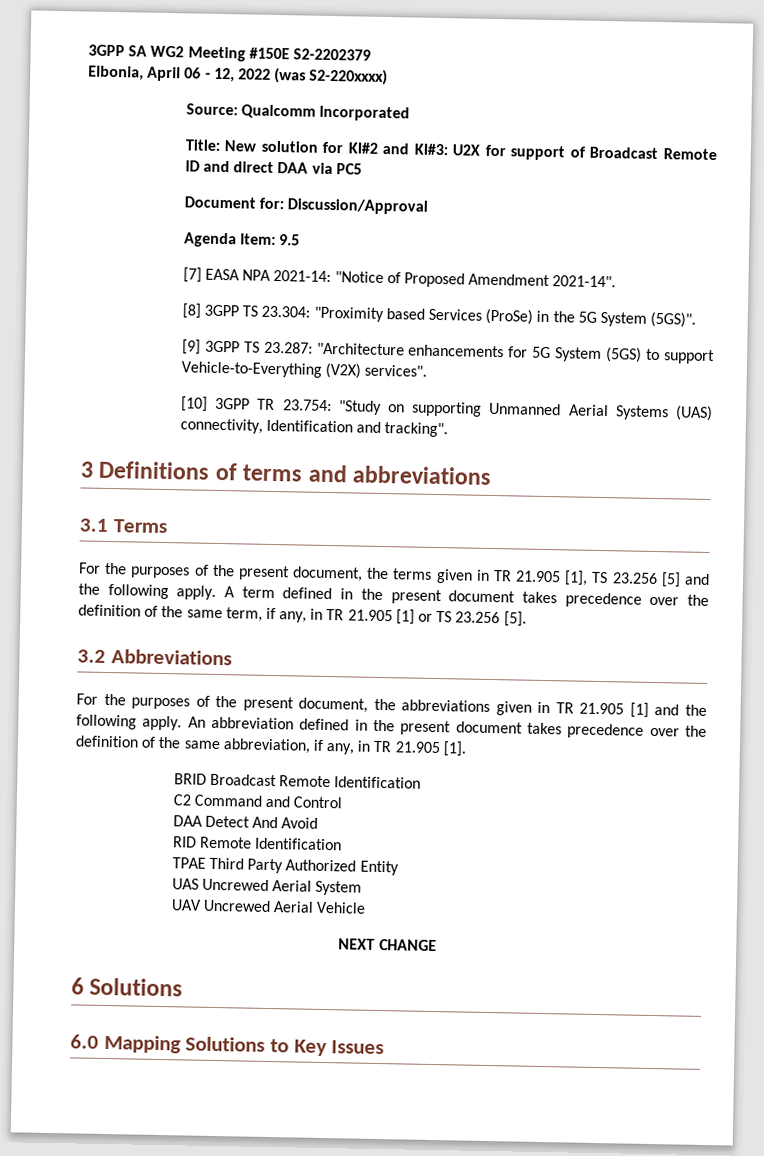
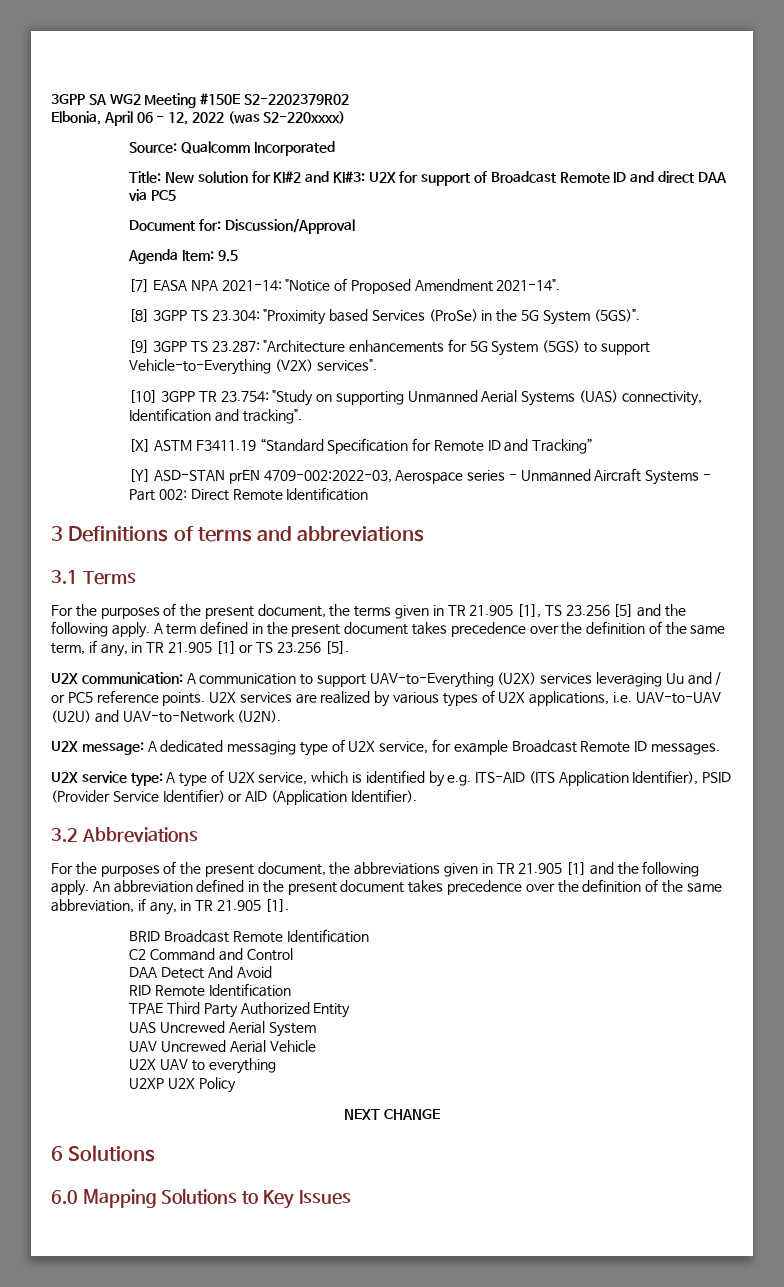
[292,48,371,61] S2-2202379 -> [243,94,349,105] S2-2202379R02
(449, 430) none -> [129,438,594,454] [129,468,711,485] [129,487,369,501] // [X] ASTM F3411.19 “Standard Specification for Remote ID and Tracking” // [Y] ASD-STAN prEN 4709-002:2022-03, Aerospace series - Unmanned Aircraft Systems - Part 002: Direct Remote Identification
(527, 619) none -> [51,672,722,688] [51,690,721,707] [51,710,282,723] [51,739,720,756] [51,770,732,787] [51,789,417,805] // U2X communication: A communication to support UAV-to-Everything (U2X) services leveraging Uu and / or PC5 reference points. U2X services are realized by various types of U2X applications, i.e. UAV-to-UAV (U2U) and UAV-to-Network (U2N). // U2X message: A dedicated messaging type of U2X service, for example Broadcast Remote ID messages. // U2X service type: A type of U2X service, which is identified by e.g. ITS-AID (ITS Application Identifier), PSID (Provider Service Identifier) or AID (Application Identifier).
(367, 907) none -> [129,1058,276,1074] [129,1077,236,1093] // U2X UAV to everything // U2XP U2X Policy

